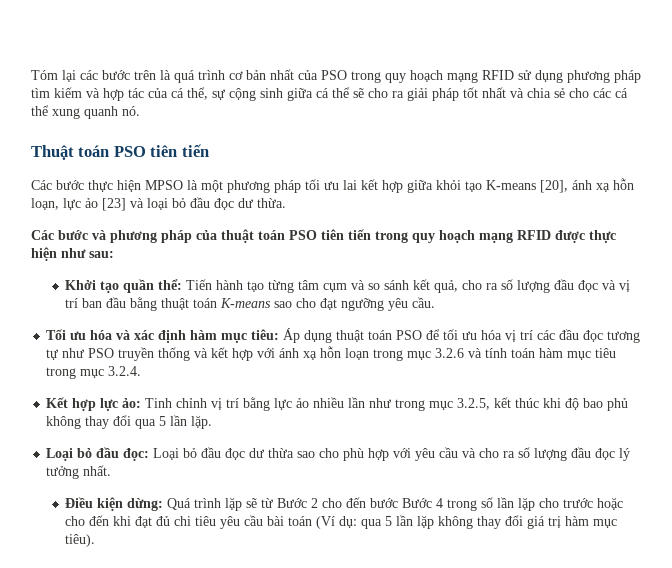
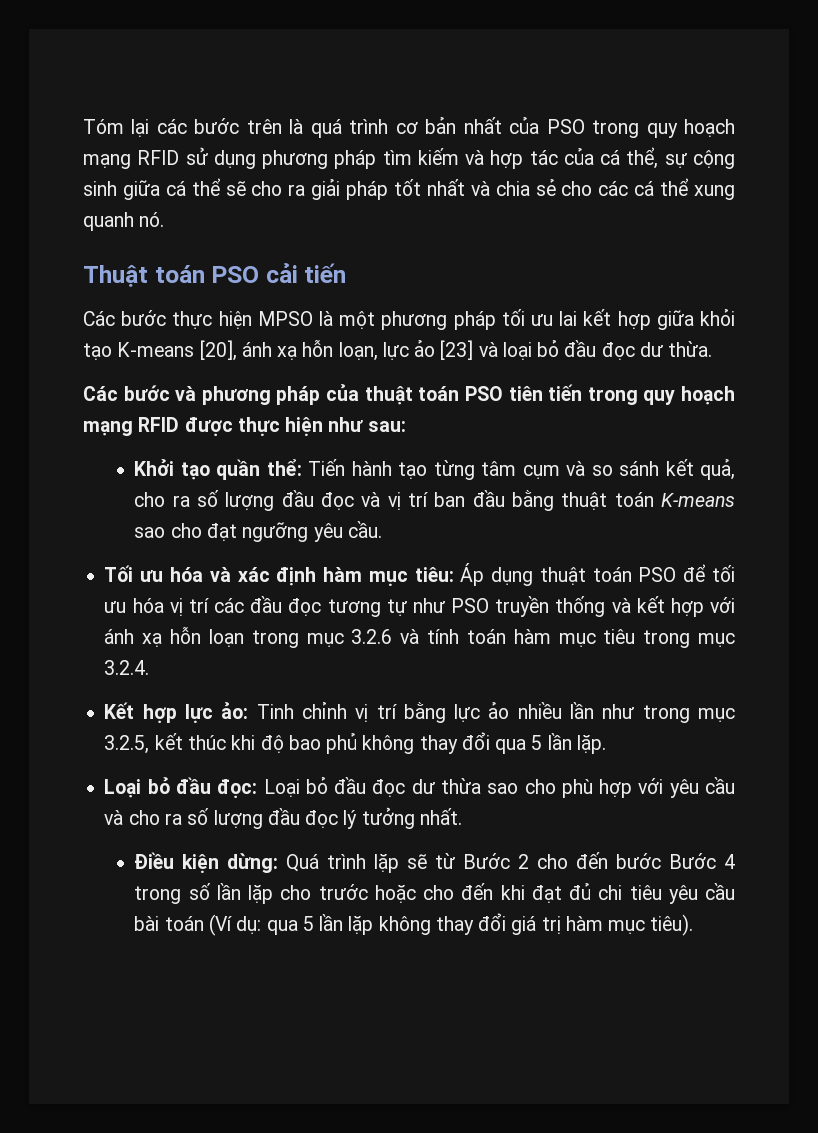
[150,145,178,157] tiên -> [265,263,298,283] cải

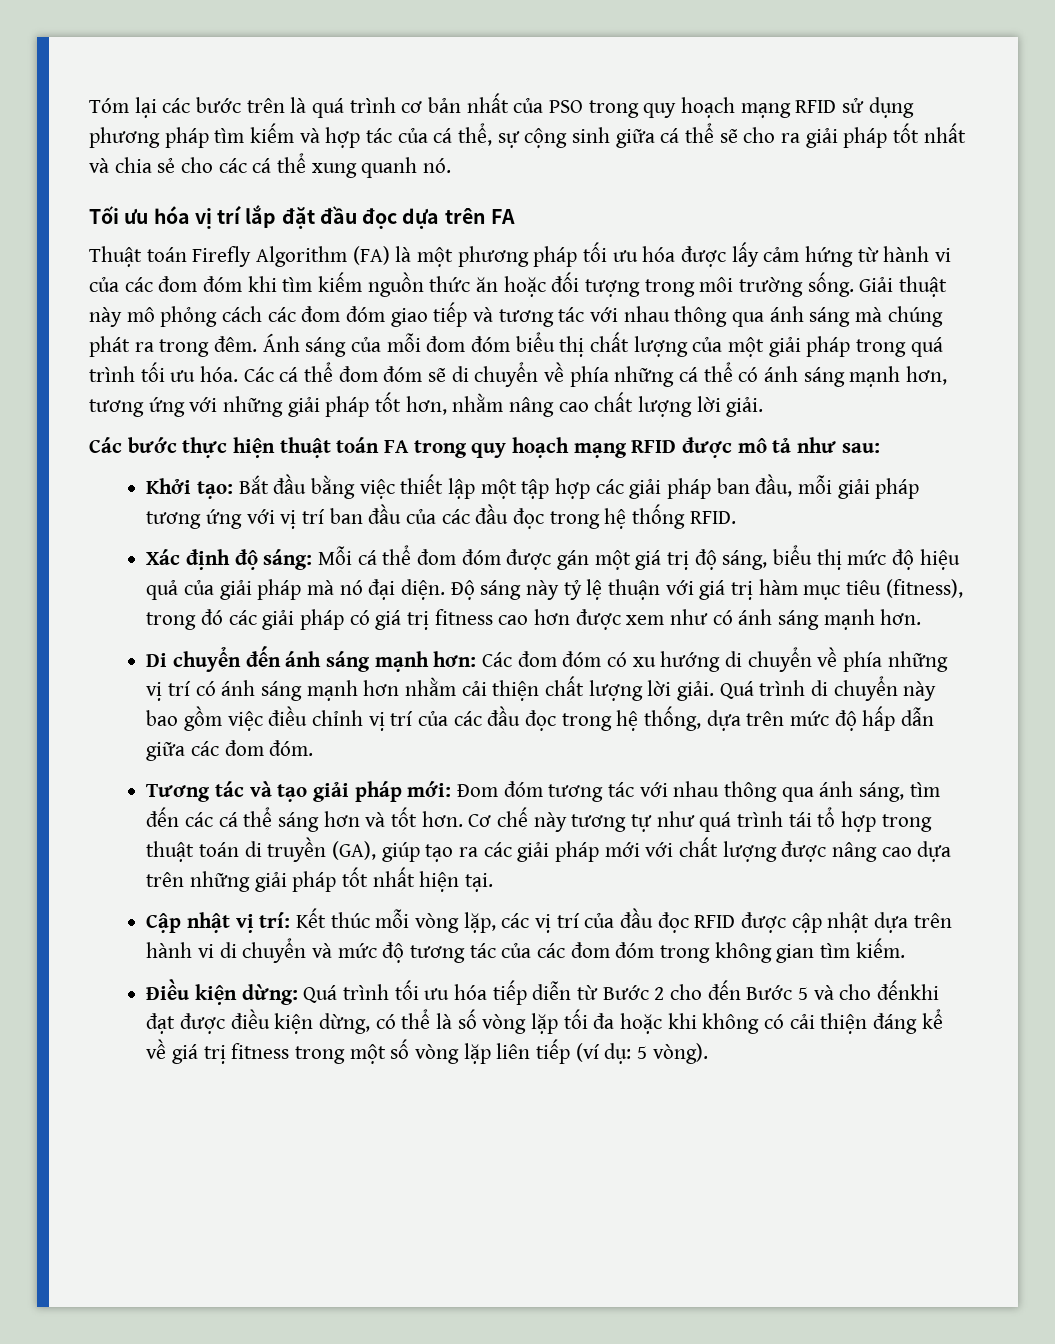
[83,263,347,287] [83,310,313,329] Thuật toán PSO cải tiến // Các bước thực hiện MPSO -> [89,205,515,229] [89,246,390,267] Tối ưu hóa vị trí lắp đặt đầu đọc dựa trên FA // Thuật toán Firefly Algorithm (FA)
[559,309,735,330] [83,339,713,361] [83,384,583,405] lai kết hợp giữa khỏi tạo K-means [20], ánh xạ hỗn loạn, lực ảo [23] và loại bỏ đầu đọc dư thừa. // Các bước và phương pháp của thuật toán PSO tiên tiến -> [642,242,952,267] [89,272,948,297] [89,302,943,327] [89,332,943,357] [89,362,948,387] [89,392,764,417] [89,437,410,458] hóa được lấy cảm hứng từ hành vi của các đom đóm khi tìm kiếm nguồn thức ăn hoặc đối tượng trong môi trường sống. Giải thuật này mô phỏng cách các đom đóm giao tiếp và tương tác với nhau thông qua ánh sáng mà chúng phát ra trong đêm. Ánh sáng của mỗi đom đóm biểu thị chất lượng của một giải pháp trong quá trình tối ưu hóa. Các cá thể đom đóm sẽ di chuyển về phía những cá thể có ánh sáng mạnh hơn, tương ứng với những giải pháp tốt hơn, nhằm nâng cao chất lượng lời giải. // Các bước thực hiện thuật toán FA
[237,417,324,436] thực hiện -> [737,438,792,453] mô tả
[180,459,735,480] [134,490,735,511] [134,521,382,542] [104,563,735,586] [104,596,735,617] [104,626,735,648] [104,660,150,675] [104,702,735,723] [104,732,606,754] [104,777,735,798] [104,807,462,829] tạo quần thể: Tiến hành tạo từng tâm cụm và so sánh kết quả, cho ra số lượng đầu đọc và vị trí ban đầu bằng thuật toán K-means sao cho đạt ngưỡng yêu cầu. // Tối ưu hóa và xác định hàm mục tiêu: Áp dụng thuật toán PSO để tối ưu hóa vị trí các đầu đọc tương tự như PSO truyền thống và kết hợp với ánh xạ hỗn loạn trong mục 3.2.6 và tính toán hàm mục tiêu trong mục 3.2.4. // Kết hợp lực ảo: Tinh chỉnh vị trí bằng lực ảo nhiều lần như trong mục 3.2.5, kết thúc khi độ bao phủ không thay đổi qua 5 lần lặp. // Loại bỏ đầu đọc: Loại bỏ đầu đọc dư thừa sao cho phù hợp với yêu cầu và cho ra số lượng đầu đọc lý tưởng nhất. -> [197,474,920,499] [146,504,736,529] [146,545,960,570] [146,579,963,600] [146,609,922,630] [146,646,948,672] [146,676,937,701] [146,706,935,731] [146,740,314,761] [146,781,940,802] [146,807,932,832] [146,837,952,862] [146,867,494,892] [146,908,952,933] [146,938,905,963] tạo: Bắt đầu bằng việc thiết lập một tập hợp các giải pháp ban đầu, mỗi giải pháp tương ứng với vị trí ban đầu của các đầu đọc trong hệ thống RFID. // Xác định độ sáng: Mỗi cá thể đom đóm được gán một giá trị độ sáng, biểu thị mức độ hiệu quả của giải pháp mà nó đại diện. Độ sáng này tỷ lệ thuận với giá trị hàm mục tiêu (fitness), trong đó các giải pháp có giá trị fitness cao hơn được xem như có ánh sáng mạnh hơn. // Di chuyển đến ánh sáng mạnh hơn: Các đom đóm có xu hướng di chuyển về phía những vị trí có ánh sáng mạnh hơn nhằm cải thiện chất lượng lời giải. Quá trình di chuyển này bao gồm việc điều chỉnh vị trí của các đầu đọc trong hệ thống, dựa trên mức độ hấp dẫn giữa các đom đóm. // Tương tác và tạo giải pháp mới: Đom đóm tương tác với nhau thông qua ánh sáng, tìm đến các cá thể sáng hơn và tốt hơn. Cơ chế này tương tự như quá trình tái tổ hợp trong thuật toán di truyền (GA), giúp tạo ra các giải pháp mới với chất lượng được nâng cao dựa trên những giải pháp tốt nhất hiện tại. // Cập nhật vị trí: Kết thúc mỗi vòng lặp, các vị trí của đầu đọc RFID được cập nhật dựa trên hành vi di chuyển và mức độ tương tác của các đom đóm trong không gian tìm kiếm.
[374,854,428,873] lặp sẽ -> [394,980,572,1005] tối ưu hóa tiếp diễn
[616,853,735,869] [134,883,736,904] [134,913,694,936] bước Bước 4 trong số lần lặp cho trước hoặc cho đến khi đạt đủ chi tiêu yêu cầu bài toán (Ví dụ: qua 5 lần lặp không thay đổi giá trị hàm mục tiêu). -> [746,980,940,1000] [146,1009,943,1034] [146,1039,708,1064] Bước 5 và cho đếnkhi đạt được điều kiện dừng, có thể là số vòng lặp tối đa hoặc khi không có cải thiện đáng kể về giá trị fitness trong một số vòng lặp liên tiếp (ví dụ: 5 vòng).

